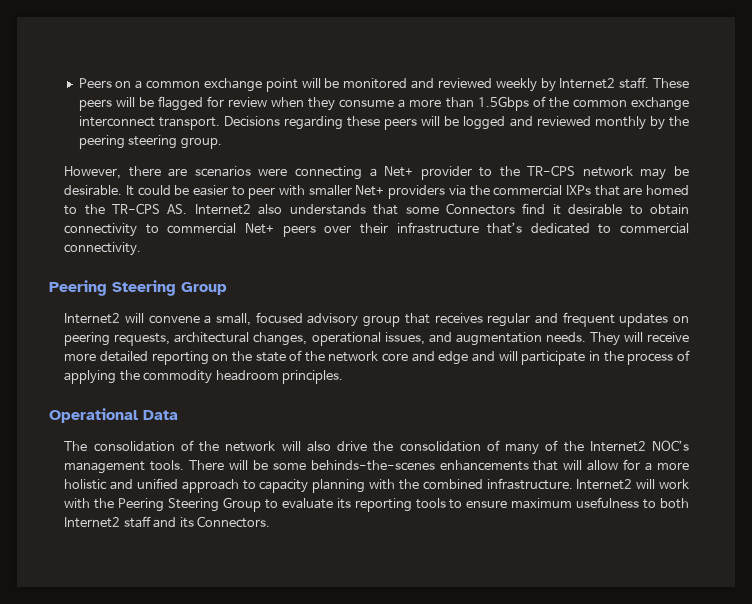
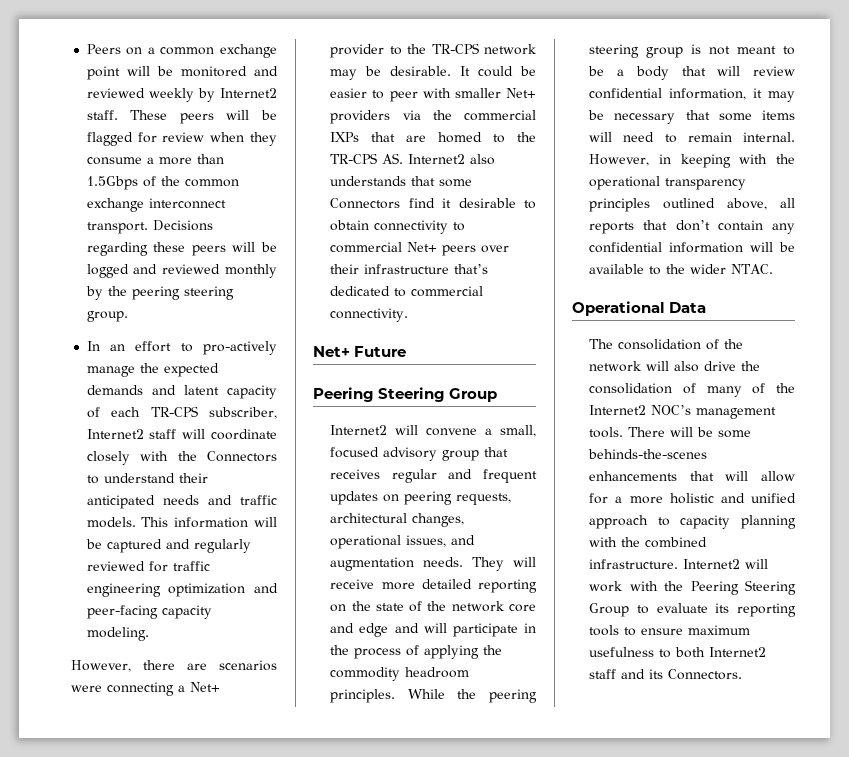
(222, 143) none -> [86,341,277,355] [86,363,219,377] [86,385,277,399] [86,406,277,419] [86,429,277,440] [86,451,277,465] [86,473,208,484] [86,495,277,509] [86,517,277,528] [85,539,251,553] [86,561,210,572] [86,583,278,597] [86,605,212,619] [86,627,149,641] // In an effort to pro-actively manage the expected demands and latent capacity of each TR-CPS subscriber, Internet2 staff will coordinate closely with the Connectors to understand their anticipated needs and traffic models. This information will be captured and regularly reviewed for traffic engineering optimization and peer-facing capacity modeling.
(142, 249) none -> [313,346,407,357] // Net+ Future
(344, 377) none -> [407,689,537,703] [589,44,795,58] [588,66,795,80] [589,88,795,102] [588,110,795,124] [589,132,795,143] [589,154,795,168] [589,176,747,190] [589,198,795,212] [589,220,795,234] [589,242,795,253] [589,264,774,275] While the peering steering group is not meant to be a body that will review confidential information, it may be necessary that some items will need to remain internal. However, in keeping with the operational transparency principles outlined above, all reports that don’t contain any confidential information will be available to the wider NTAC.

